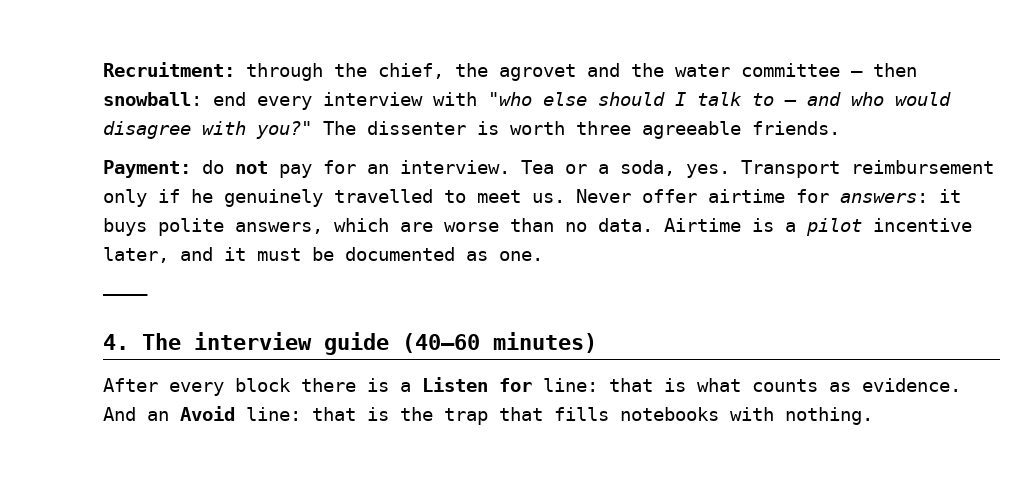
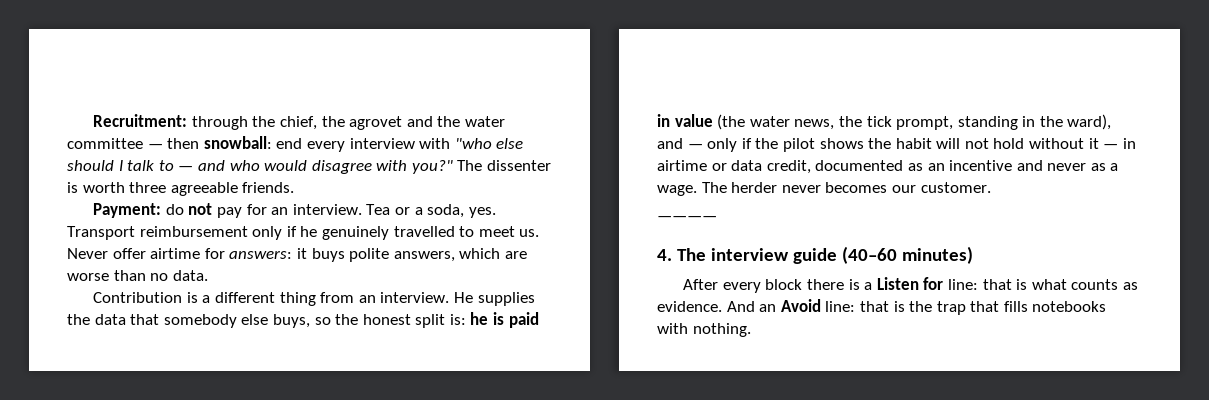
[664,218,972,236] [103,247,543,263] Airtime is a pilot incentive later, and it must be documented as one. -> [93,292,535,306] [67,312,539,328] [657,114,1112,130] [657,138,1136,152] [657,160,1119,174] [657,182,991,196] // Contribution is a different thing from an interview. He supplies the data that somebody else buys, so the honest split is: he is paid in value (the water news, the tick prompt, standing in the ward), and — only if the pilot shows the habit will not hold without it — in airtime or data credit, documented as an incentive and never as a wage. The herder never becomes our customer.

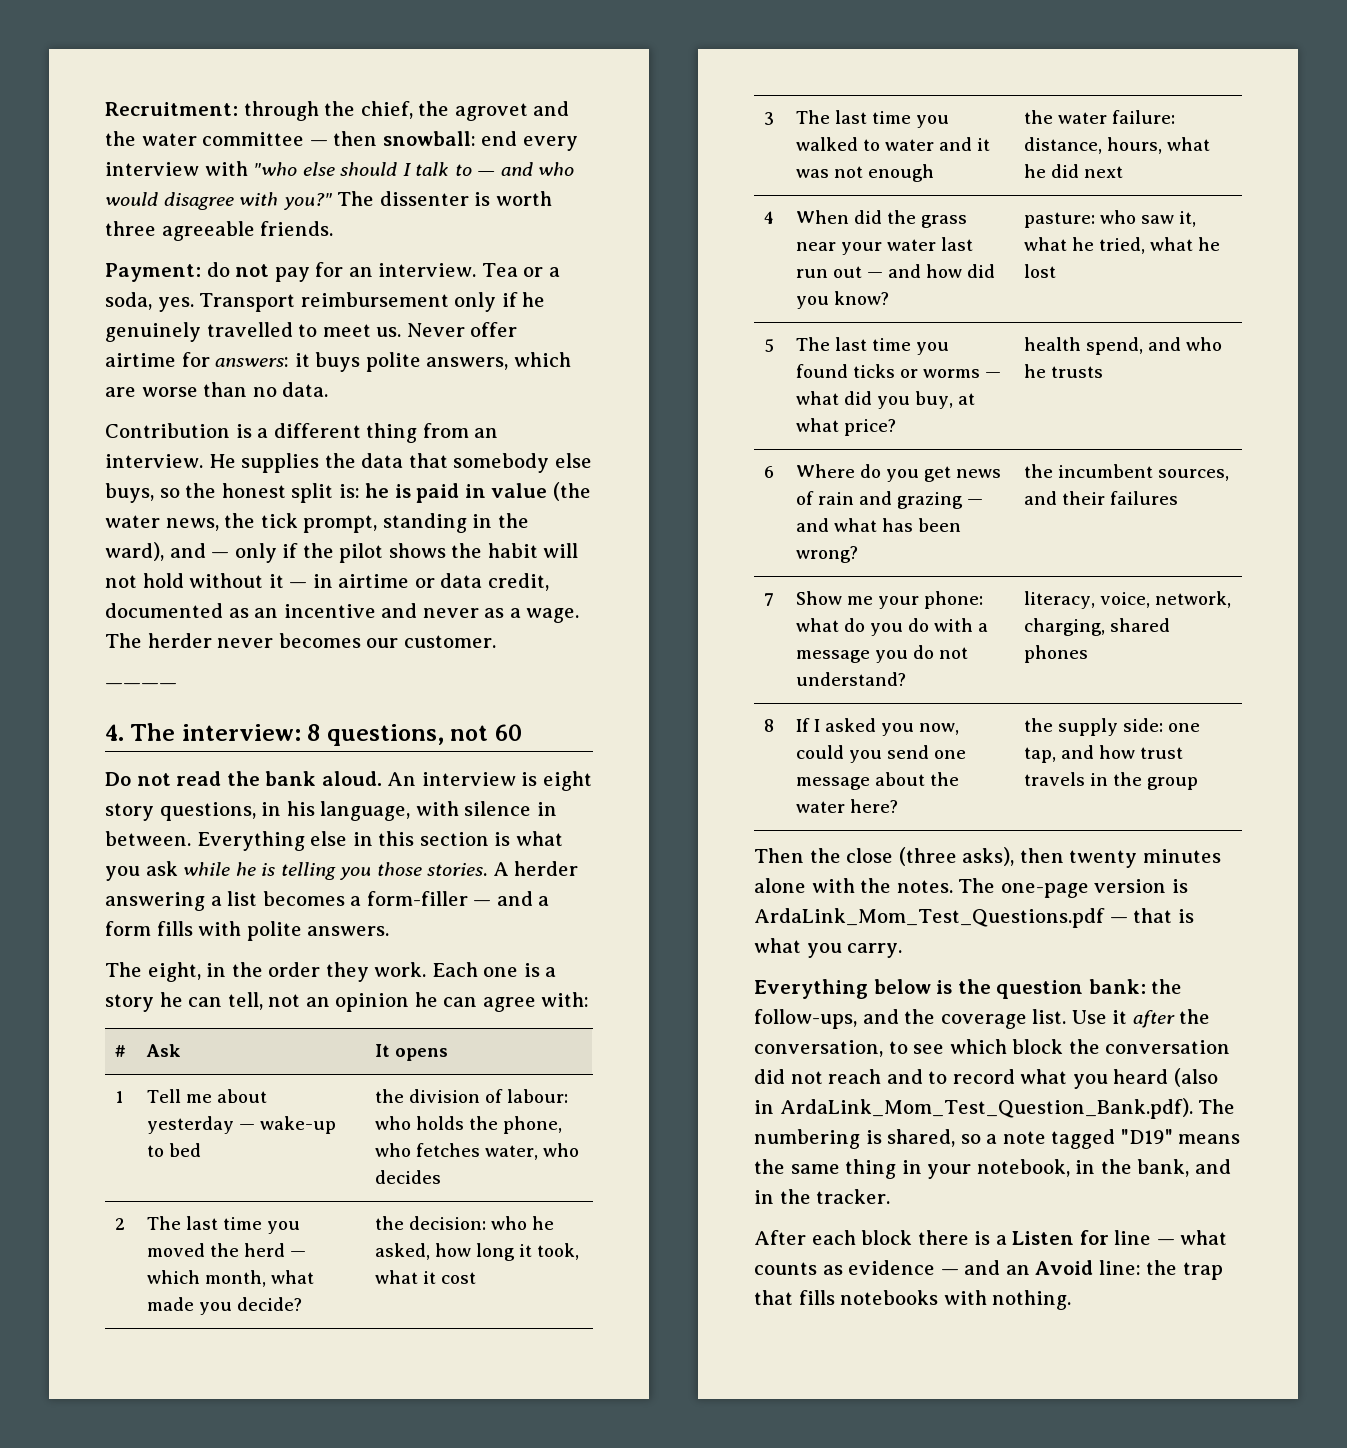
[710,246,973,264] interview guide (40–60 minutes) -> [181,724,522,746] [105,771,592,791] [105,801,557,821] [105,831,563,851] [105,861,579,881] [105,891,550,911] [105,921,390,941] [105,962,557,982] [105,992,590,1012] [115,1045,127,1057] [146,1044,182,1057] [375,1044,449,1061] [115,1091,124,1103] [147,1089,267,1103] [147,1116,337,1134] [147,1143,202,1157] [375,1089,569,1103] [375,1116,563,1134] [375,1143,580,1160] [375,1170,442,1184] [115,1218,126,1230] [147,1216,301,1234] [147,1243,307,1257] [147,1270,315,1287] [147,1297,303,1315] [375,1216,555,1230] [375,1243,580,1261] [375,1270,477,1284] [764,112,775,125] [796,110,950,128] [796,137,991,151] [796,164,935,182] [1024,110,1176,124] [1024,137,1211,154] [1024,164,1124,178] [764,211,775,224] [796,210,968,228] [796,237,974,255] [796,264,996,278] [796,291,890,309] [1024,210,1197,228] [1024,237,1221,254] [1024,264,1057,278] [764,339,775,352] [796,337,950,355] [796,364,1002,378] [796,391,976,409] [796,418,897,436] [1024,337,1223,355] [1024,364,1104,378] [764,466,775,478] [796,464,1002,482] [796,491,984,509] [796,518,962,532] [796,546,859,563] [1024,464,1230,481] [1024,491,1179,505] [764,593,775,606] [796,591,984,609] [796,618,989,636] [796,645,969,663] [796,672,907,686] [1024,591,1232,609] [1024,618,1171,636] [1024,645,1089,663] [764,719,775,732] [796,718,960,736] [796,745,967,763] [796,772,960,790] [796,799,899,813] [1024,718,1201,736] [1024,745,1184,763] [1024,772,1199,790] [754,847,1221,868] [754,878,1188,898] [754,908,1194,928] [754,938,903,958] [754,979,1183,999] [754,1009,1211,1029] [754,1039,1231,1057] [754,1068,1218,1089] [754,1098,1236,1119] [754,1129,1241,1149] [754,1159,1231,1179] [754,1189,891,1204] interview: 8 questions, not 60 // Do not read the bank aloud. An interview is eight story questions, in his language, with silence in between. Everything else in this section is what you ask while he is telling you those stories. A herder answering a list becomes a form-filler — and a form fills with polite answers. // The eight, in the order they work. Each one is a story he can tell, not an opinion he can agree with: // # | Ask | It opens // 1 | Tell me about yesterday — wake-up to bed | the division of labour: who holds the phone, who fetches water, who decides // 2 | The last time you moved the herd — which month, what made you decide? | the decision: who he asked, how long it took, what it cost // 3 | The last time you walked to water and it was not enough | the water failure: distance, hours, what he did next // 4 | When did the grass near your water last run out — and how did you know? | pasture: who saw it, what he tried, what he lost // 5 | The last time you found ticks or worms — what did you buy, at what price? | health spend, and who he trusts // 6 | Where do you get news of rain and grazing — and what has been wrong? | the incumbent sources, and their failures // 7 | Show me your phone: what do you do with a message you do not understand? | literacy, voice, network, charging, shared phones // 8 | If I asked you now, could you send one message about the water here? | the supply side: one tap, and how trust travels in the group // Then the close (three asks), then twenty minutes alone with the notes. The one-page version is ArdaLink_Mom_Test_Questions.pdf — that is what you carry. // Everything below is the question bank: the follow-ups, and the coverage list. Use it after the conversation, to see which block the conversation did not reach and to record what you heard (also in ArdaLink_Mom_Test_Question_Bank.pdf). The numbering is shared, so a note tagged "D19" means the same thing in your notebook, in the bank, and in the tracker.
[722,282,761,293] every -> [811,1230,856,1245] each
[947,279,1138,290] [657,301,755,312] line: that is what counts as evidence. And -> [1114,1230,1228,1245] [754,1260,1001,1275] line — what counts as evidence — and
[859,301,905,312] that is -> (1141, 1267) none

